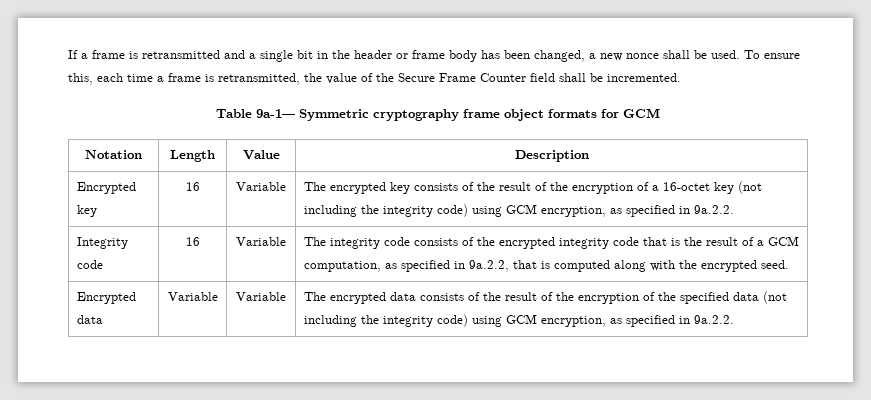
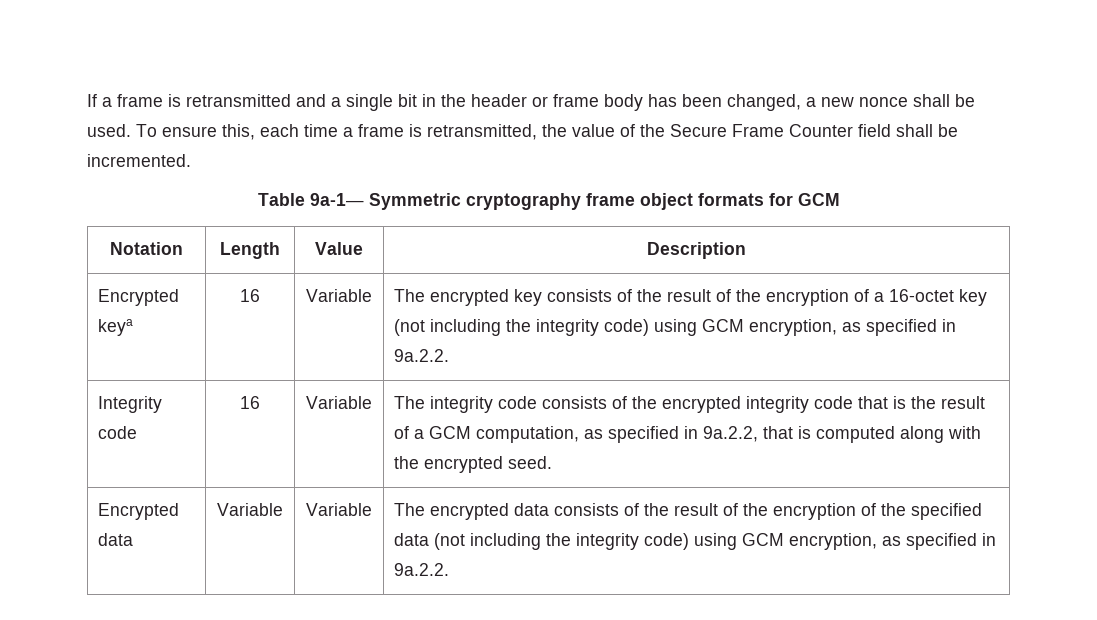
[76,205,97,217] key -> [98,319,134,336] keya

